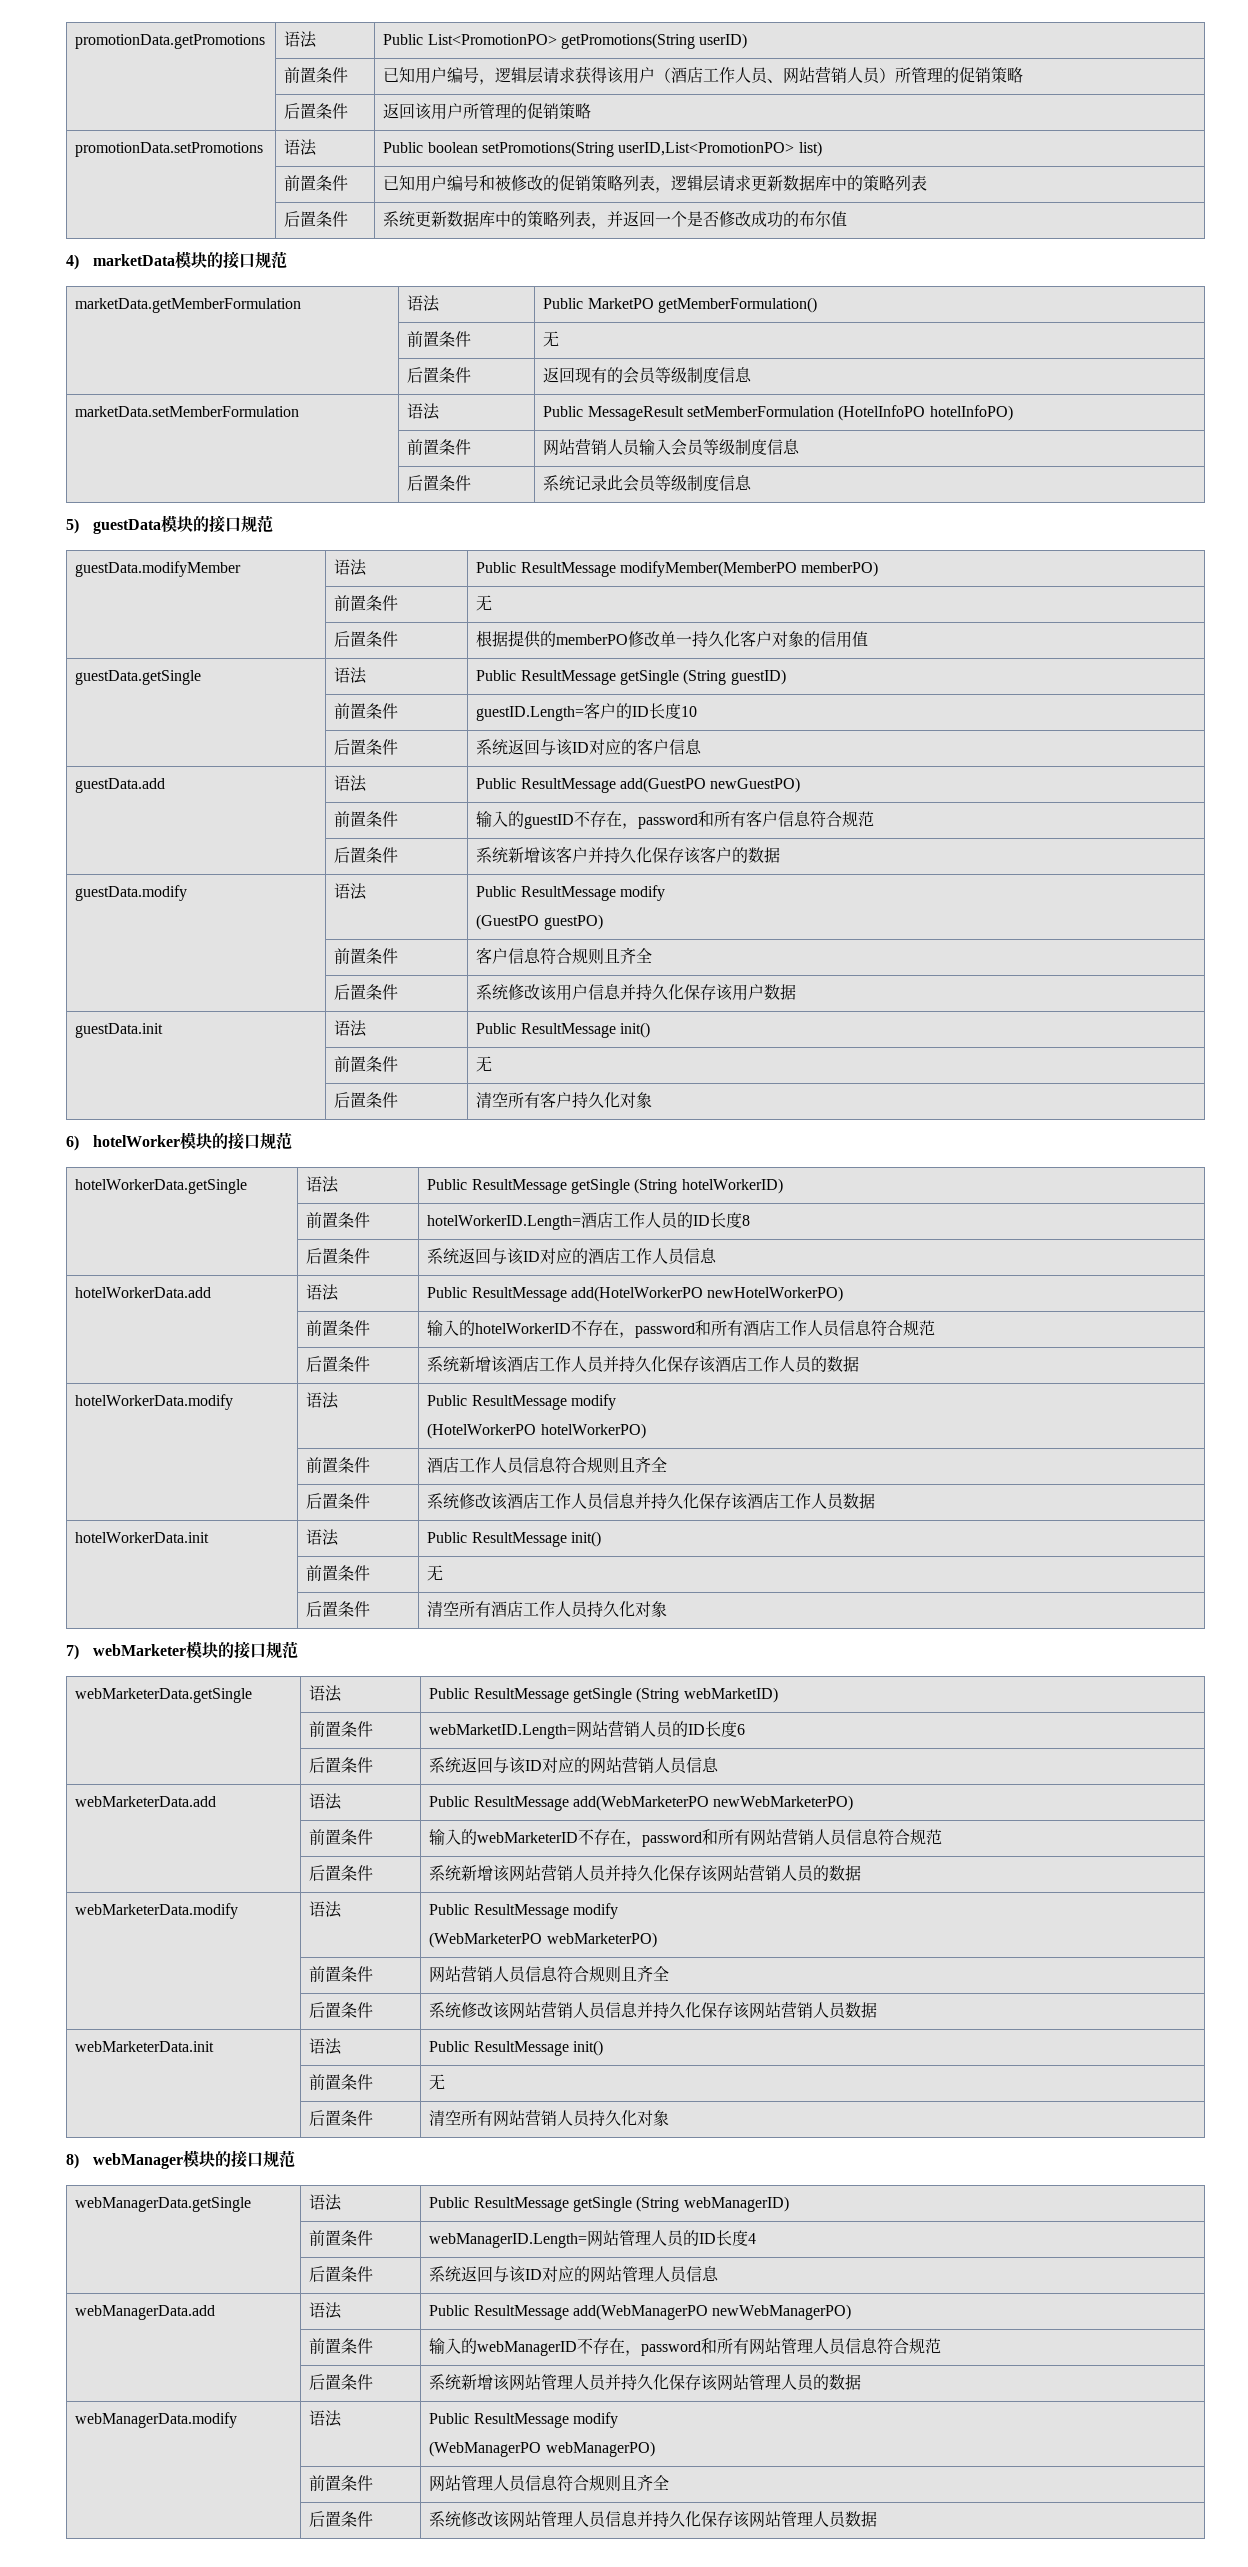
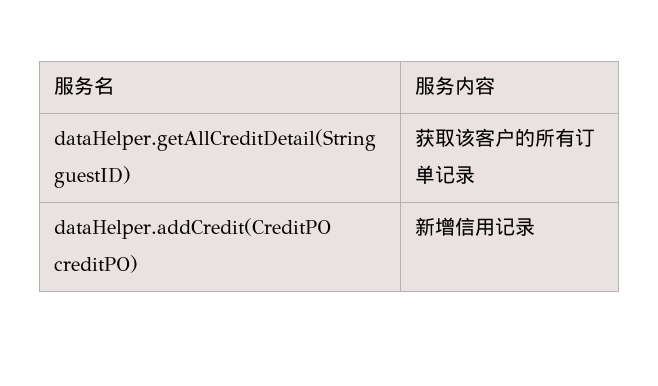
[75,34,266,49] [284,31,318,48] [383,33,748,49] [284,67,349,83] [383,66,1024,85] [284,103,349,119] [383,103,592,120] [75,142,264,157] [284,139,318,156] [383,141,822,157] [284,175,349,191] [383,175,928,193] [284,211,349,227] [383,211,848,229] [66,251,288,270] [75,298,302,313] [407,295,441,312] [543,297,817,313] [407,331,472,347] [543,331,560,347] [407,367,472,383] [543,367,753,384] [75,406,300,417] [407,403,441,420] [543,405,1013,421] [407,439,472,455] [543,438,801,456] [407,475,472,491] [543,475,753,492] [66,515,274,534] [75,561,242,577] [334,559,368,576] [476,561,879,577] [334,595,399,611] [476,595,493,611] [334,631,399,647] [476,630,869,648] [75,670,202,685] [334,667,368,684] [476,669,786,685] [334,703,399,719] [476,702,698,721] [334,739,399,755] [476,738,703,756] [75,778,166,793] [334,775,368,792] [476,777,801,793] [334,811,399,827] [476,810,875,829] [334,847,399,863] [476,846,781,864] [75,885,188,901] [334,883,368,900] [476,885,665,901] [476,914,603,930] [334,948,399,964] [476,947,653,965] [334,984,399,1000] [476,984,797,1001] [75,1023,164,1038] [334,1020,368,1037] [476,1022,650,1038] [334,1056,399,1072] [476,1056,493,1072] [334,1092,399,1108] [476,1091,653,1108] [66,1132,293,1151] [75,1179,248,1194] [306,1176,340,1193] [427,1178,783,1194] [306,1212,371,1228] [427,1212,751,1230] [306,1248,371,1264] [427,1248,718,1265] [75,1287,212,1298] [306,1284,340,1301] [427,1286,844,1302] [306,1320,371,1336] [427,1320,936,1338] [306,1356,371,1372] [427,1356,860,1373] [75,1394,234,1410] [306,1392,340,1409] [427,1394,616,1410] [427,1423,646,1439] [306,1457,371,1473] [427,1456,668,1474] [306,1493,371,1509] [427,1493,876,1510] [75,1532,210,1543] [306,1529,340,1546] [427,1531,601,1547] [306,1565,371,1581] [427,1565,444,1581] [306,1601,371,1617] [427,1601,668,1618] [66,1641,299,1660] [75,1688,253,1703] [309,1685,343,1702] [429,1687,778,1703] [309,1721,374,1737] [429,1720,746,1739] [309,1757,374,1773] [429,1756,720,1774] [75,1796,217,1807] [309,1793,343,1810] [429,1795,854,1811] [309,1829,374,1845] [429,1828,943,1847] [309,1865,374,1881] [429,1864,862,1882] [75,1903,239,1919] [309,1901,343,1918] [429,1903,618,1919] [429,1932,657,1948] [309,1966,374,1982] [429,1965,670,1983] [309,2002,374,2018] [429,2001,878,2019] [75,2041,215,2052] [309,2038,343,2055] [429,2040,603,2056] [309,2074,374,2090] [429,2074,446,2090] [309,2110,374,2126] [429,2109,670,2127] [66,2150,296,2169] [75,2197,252,2212] [309,2194,343,2211] [429,2196,789,2212] [309,2230,374,2246] [429,2230,757,2248] [309,2266,374,2282] [429,2266,720,2283] [75,2305,216,2320] [309,2302,343,2319] [429,2304,852,2320] [309,2338,374,2354] [429,2338,942,2356] [309,2374,374,2390] [429,2374,862,2391] [75,2412,238,2428] [309,2410,343,2427] [429,2412,618,2428] [429,2441,655,2457] [309,2475,374,2491] [429,2474,670,2492] [309,2511,374,2527] [429,2511,878,2528] promotionData.getPromotions | 语法 | Public List<PromotionPO> getPromotions(String userID) // | 前置条件 | 已知用户编号，逻辑层请求获得该用户（酒店工作人员、网站营销人员）所管理的促销策略 // | 后置条件 | 返回该用户所管理的促销策略 // promotionData.setPromotions | 语法 | Public boolean setPromotions(String userID,List<PromotionPO> list) // | 前置条件 | 已知用户编号和被修改的促销策略列表，逻辑层请求更新数据库中的策略列表 // | 后置条件 | 系统更新数据库中的策略列表，并返回一个是否修改成功的布尔值 // 4) marketData模块的接口规范 // marketData.getMemberFormulation | 语法 | Public MarketPO getMemberFormulation() // | 前置条件 | 无 // | 后置条件 | 返回现有的会员等级制度信息 // marketData.setMemberFormulation | 语法 | Public MessageResult setMemberFormulation (HotelInfoPO hotelInfoPO) // | 前置条件 | 网站营销人员输入会员等级制度信息 // | 后置条件 | 系统记录此会员等级制度信息 // 5) guestData模块的接口规范 // guestData.modifyMember | 语法 | Public ResultMessage modifyMember(MemberPO memberPO) // | 前置条件 | 无 // | 后置条件 | 根据提供的memberPO修改单一持久化客户对象的信用值 // guestData.getSingle | 语法 | Public ResultMessage getSingle (String guestID) // | 前置条件 | guestID.Length=客户的ID长度10 // | 后置条件 | 系统返回与该ID对应的客户信息 // guestData.add | 语法 | Public ResultMessage add(GuestPO newGuestPO) // | 前置条件 | 输入的guestID不存在，password和所有客户信息符合规范 // | 后置条件 | 系统新增该客户并持久化保存该客户的数据 // guestData.modify | 语法 | Public ResultMessage modify // (GuestPO guestPO) // | 前置条件 | 客户信息符合规则且齐全 // | 后置条件 | 系统修改该用户信息并持久化保存该用户数据 // guestData.init | 语法 | Public ResultMessage init() // | 前置条件 | 无 // | 后置条件 | 清空所有客户持久化对象 // 6) hotelWorker模块的接口规范 // hotelWorkerData.getSingle | 语法 | Public ResultMessage getSingle (String hotelWorkerID) // | 前置条件 | hotelWorkerID.Length=酒店工作人员的ID长度8 // | 后置条件 | 系统返回与该ID对应的酒店工作人员信息 // hotelWorkerData.add | 语法 | Public ResultMessage add(HotelWorkerPO newHotelWorkerPO) // | 前置条件 | 输入的hotelWorkerID不存在，password和所有酒店工作人员信息符合规范 // | 后置条件 | 系统新增该酒店工作人员并持久化保存该酒店工作人员的数据 // hotelWorkerData.modify | 语法 | Public ResultMessage modify // (HotelWorkerPO hotelWorkerPO) // | 前置条件 | 酒店工作人员信息符合规则且齐全 // | 后置条件 | 系统修改该酒店工作人员信息并持久化保存该酒店工作人员数据 // hotelWorkerData.init | 语法 | Public ResultMessage init() // | 前置条件 | 无 // | 后置条件 | 清空所有酒店工作人员持久化对象 // 7) webMarketer模块的接口规范 // webMarketerData.getSingle | 语法 | Public ResultMessage getSingle (String webMarketID) // | 前置条件 | webMarketID.Length=网站营销人员的ID长度6 // | 后置条件 | 系统返回与该ID对应的网站营销人员信息 // webMarketerData.add | 语法 | Public ResultMessage add(WebMarketerPO newWebMarketerPO) // | 前置条件 | 输入的webMarketerID不存在，password和所有网站营销人员信息符合规范 // | 后置条件 | 系统新增该网站营销人员并持久化保存该网站营销人员的数据 // webMarketerData.modify | 语法 | Public ResultMessage modify // (WebMarketerPO webMarketerPO) // | 前置条件 | 网站营销人员信息符合规则且齐全 // | 后置条件 | 系统修改该网站营销人员信息并持久化保存该网站营销人员数据 // webMarketerData.init | 语法 | Public ResultMessage init() // | 前置条件 | 无 // | 后置条件 | 清空所有网站营销人员持久化对象 // 8) webManager模块的接口规范 // webManagerData.getSingle | 语法 | Public ResultMessage getSingle (String webManagerID) // | 前置条件 | webManagerID.Length=网站管理人员的ID长度4 // | 后置条件 | 系统返回与该ID对应的网站管理人员信息 // webManagerData.add | 语法 | Public ResultMessage add(WebManagerPO newWebManagerPO) // | 前置条件 | 输入的webManagerID不存在，password和所有网站管理人员信息符合规范 // | 后置条件 | 系统新增该网站管理人员并持久化保存该网站管理人员的数据 // webManagerData.modify | 语法 | Public ResultMessage modify // (WebManagerPO webManagerPO) // | 前置条件 | 网站管理人员信息符合规则且齐全 // | 后置条件 | 系统修改该网站管理人员信息并持久化保存该网站管理人员数据 -> [53,76,114,95] [414,76,495,95] [53,129,376,151] [53,166,131,188] [414,128,595,147] [414,165,475,184] [53,218,331,239] [53,255,138,273] [414,217,535,236] 服务名 | 服务内容 // dataHelper.getAllCreditDetail(String guestID) | 获取该客户的所有订单记录 // dataHelper.addCredit(CreditPO creditPO) | 新增信用记录

